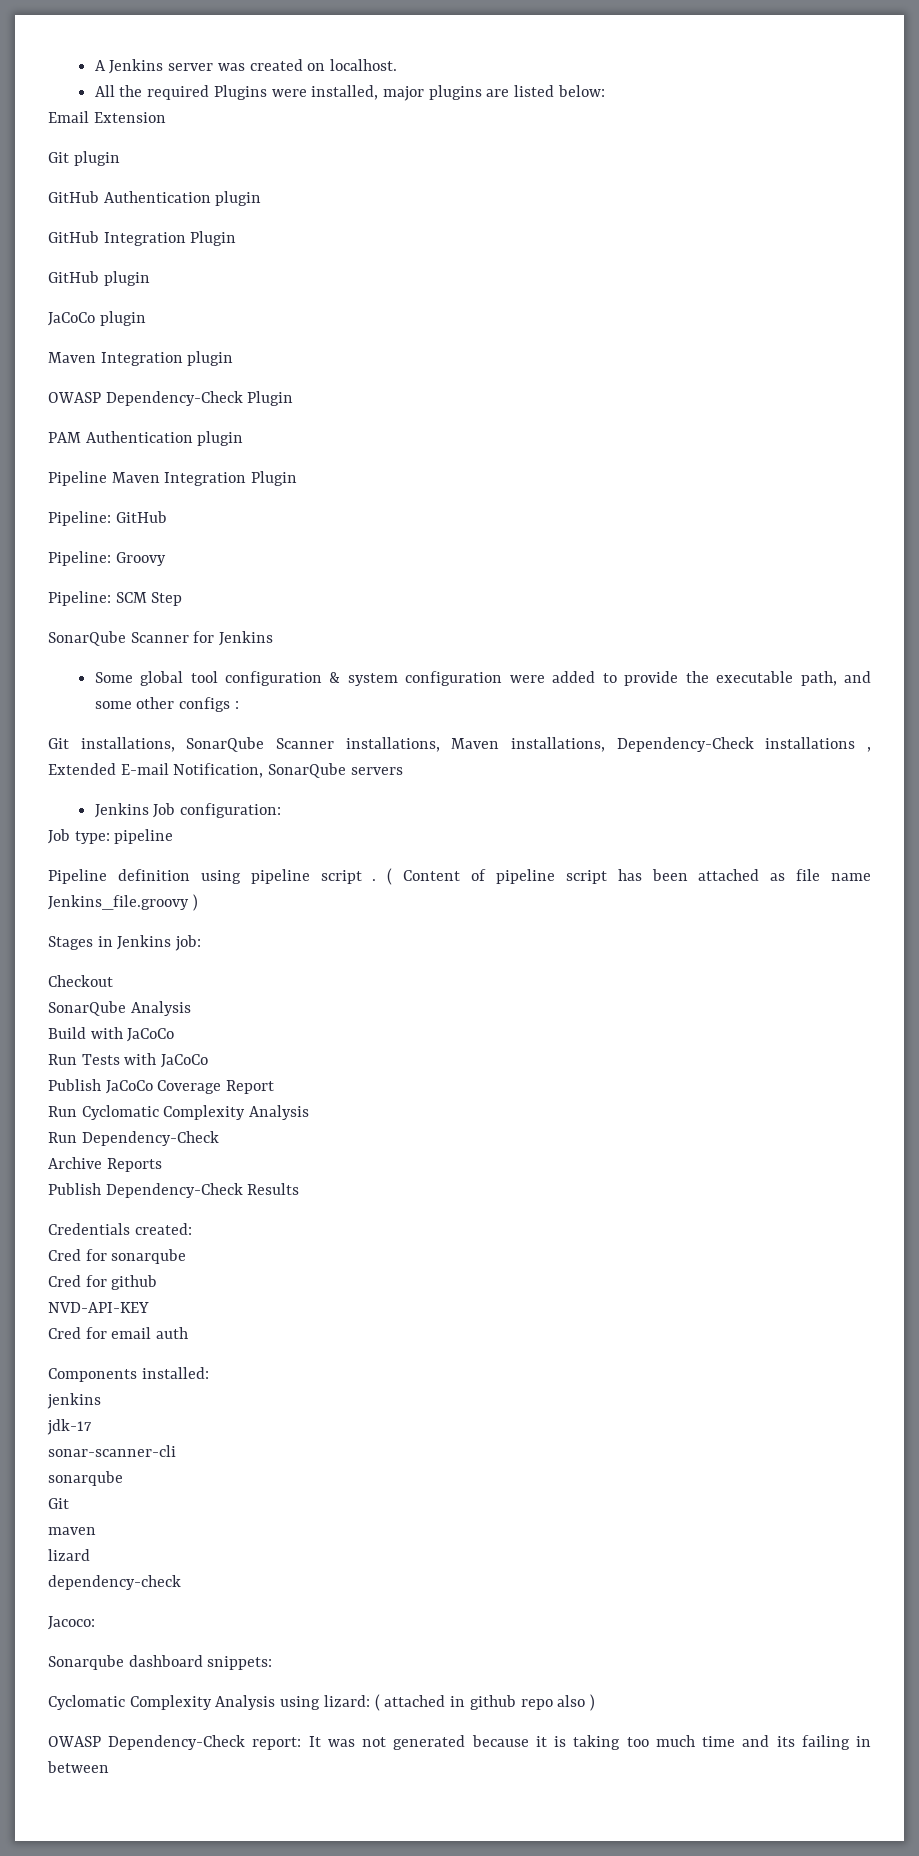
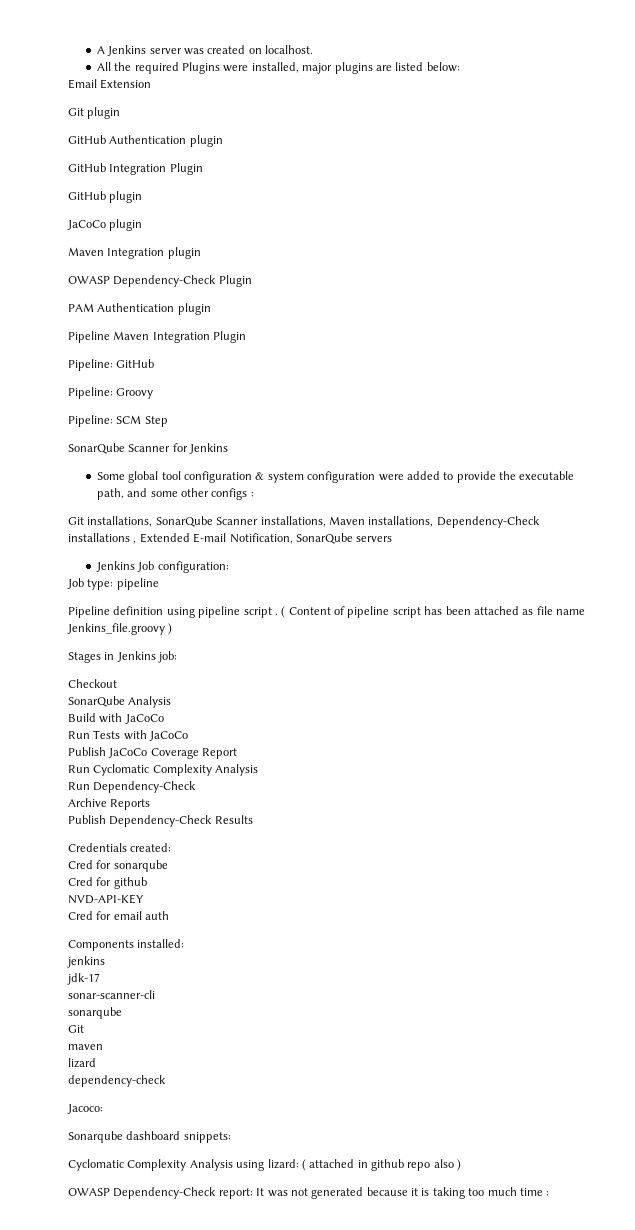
[742,1735,872,1750] [47,1761,109,1773] and its failing in between -> [546,1191,550,1196] :

